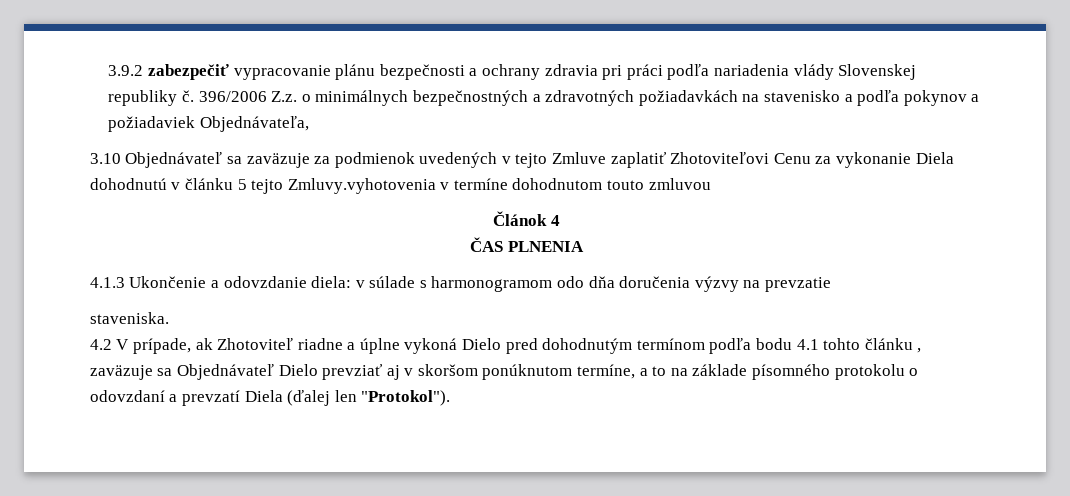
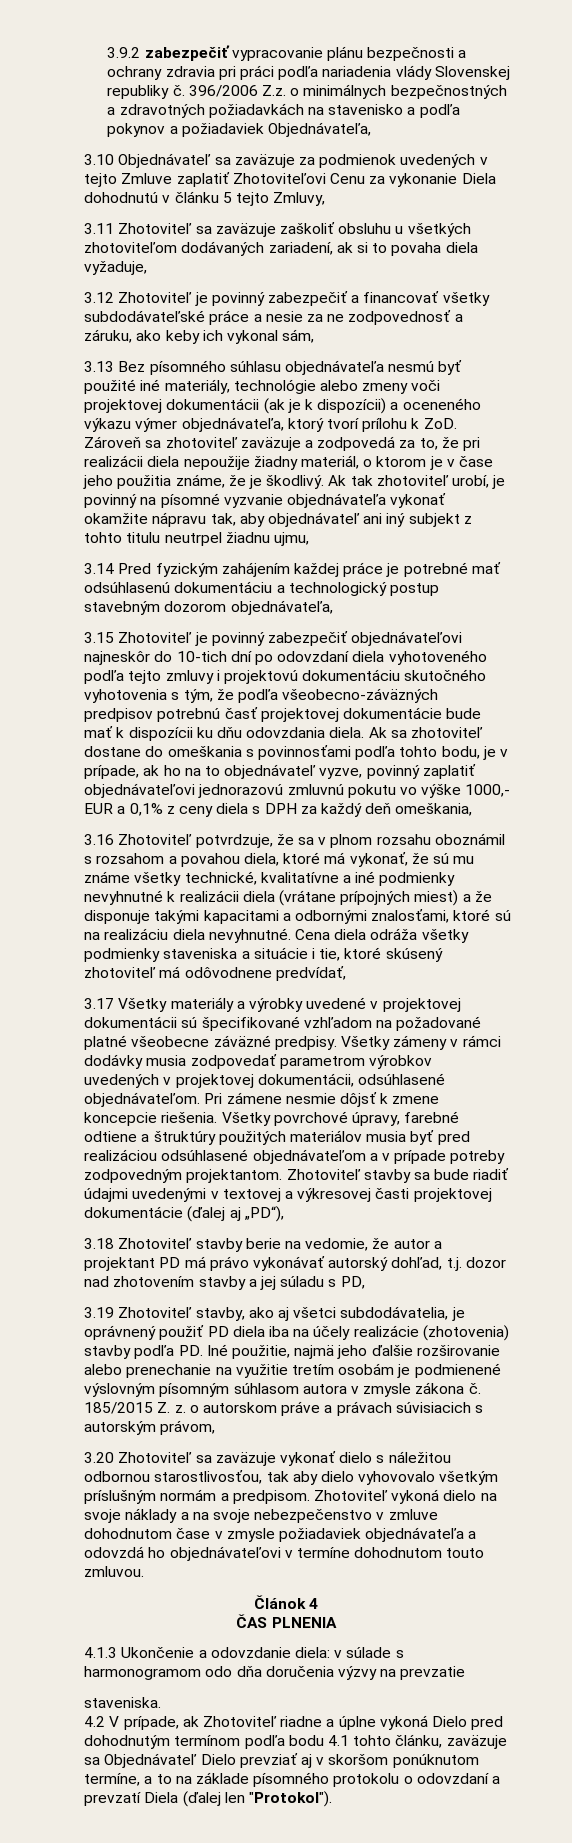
[287,178,436,194] Zmluvy.vyhotovenia -> [273,192,326,206] [84,222,471,237] [84,241,478,256] [84,261,148,275] [84,291,490,306] [84,310,463,325] [84,329,315,344] [84,360,463,375] [84,379,441,394] [84,398,481,414] [84,417,457,432] [84,436,480,451] [84,455,493,470] [83,474,506,489] [84,493,447,508] [84,512,472,527] [84,532,309,546] [84,562,501,577] [84,581,439,596] [84,600,333,615] [84,631,463,646] [84,650,487,665] [84,669,487,684] [84,688,439,703] [84,707,482,722] [84,726,483,741] [84,745,508,760] [84,764,476,779] [84,783,511,798] [84,803,473,817] [84,833,505,848] [84,852,475,867] [84,871,456,886] [84,890,492,906] [84,909,511,924] [84,928,469,943] [84,947,443,962] [84,966,346,981] [84,997,461,1012] [84,1016,482,1031] [84,1035,501,1050] [84,1054,432,1069] [84,1073,445,1088] [84,1092,440,1107] [84,1111,460,1126] [84,1130,470,1145] [84,1149,506,1164] [84,1168,510,1183] [84,1188,492,1202] [84,1206,284,1222] [84,1238,442,1252] [84,1256,506,1271] [84,1276,365,1290] [84,1306,465,1321] [84,1325,509,1341] [84,1344,500,1359] [84,1363,501,1378] [84,1382,481,1397] [84,1401,483,1416] [84,1420,216,1435] [84,1451,451,1466] [84,1470,499,1485] [84,1489,497,1504] [84,1508,438,1523] [84,1527,477,1542] [84,1546,281,1561] Zmluvy, // 3.11 Zhotoviteľ sa zaväzuje zaškoliť obsluhu u všetkých zhotoviteľom dodávaných zariadení, ak si to povaha diela vyžaduje, // 3.12 Zhotoviteľ je povinný zabezpečiť a financovať všetky subdodávateľské práce a nesie za ne zodpovednosť a záruku, ako keby ich vykonal sám, // 3.13 Bez písomného súhlasu objednávateľa nesmú byť použité iné materiály, technológie alebo zmeny voči projektovej dokumentácii (ak je k dispozícii) a oceneného výkazu výmer objednávateľa, ktorý tvorí prílohu k ZoD. Zároveň sa zhotoviteľ zaväzuje a zodpovedá za to, že pri realizácii diela nepoužije žiadny materiál, o ktorom je v čase jeho použitia známe, že je škodlivý. Ak tak zhotoviteľ urobí, je povinný na písomné vyzvanie objednávateľa vykonať okamžite nápravu tak, aby objednávateľ ani iný subjekt z tohto titulu neutrpel žiadnu ujmu, // 3.14 Pred fyzickým zahájením každej práce je potrebné mať odsúhlasenú dokumentáciu a technologický postup stavebným dozorom objednávateľa, // 3.15 Zhotoviteľ je povinný zabezpečiť objednávateľovi najneskôr do 10-tich dní po odovzdaní diela vyhotoveného podľa tejto zmluvy i projektovú dokumentáciu skutočného vyhotovenia s tým, že podľa všeobecno-záväzných predpisov potrebnú časť projektovej dokumentácie bude mať k dispozícii ku dňu odovzdania diela. Ak sa zhotoviteľ dostane do omeškania s povinnosťami podľa tohto bodu, je v prípade, ak ho na to objednávateľ vyzve, povinný zaplatiť objednávateľovi jednorazovú zmluvnú pokutu vo výške 1000,- EUR a 0,1% z ceny diela s DPH za každý deň omeškania, // 3.16 Zhotoviteľ potvrdzuje, že sa v plnom rozsahu oboznámil s rozsahom a povahou diela, ktoré má vykonať, že sú mu známe všetky technické, kvalitatívne a iné podmienky nevyhnutné k realizácii diela (vrátane prípojných miest) a že disponuje takými kapacitami a odbornými znalosťami, ktoré sú na realizáciu diela nevyhnutné. Cena diela odráža všetky podmienky staveniska a situácie i tie, ktoré skúsený zhotoviteľ má odôvodnene predvídať, // 3.17 Všetky materiály a výrobky uvedené v projektovej dokumentácii sú špecifikované vzhľadom na požadované platné všeobecne záväzné predpisy. Všetky zámeny v rámci dodávky musia zodpovedať parametrom výrobkov uvedených v projektovej dokumentácii, odsúhlasené objednávateľom. Pri zámene nesmie dôjsť k zmene koncepcie riešenia. Všetky povrchové úpravy, farebné odtiene a štruktúry použitých materiálov musia byť pred realizáciou odsúhlasené objednávateľom a v prípade potreby zodpovedným projektantom. Zhotoviteľ stavby sa bude riadiť údajmi uvedenými v textovej a výkresovej časti projektovej dokumentácie (ďalej aj „PD“), // 3.18 Zhotoviteľ stavby berie na vedomie, že autor a projektant PD má právo vykonávať autorský dohľad, t.j. dozor nad zhotovením stavby a jej súladu s PD, // 3.19 Zhotoviteľ stavby, ako aj všetci subdodávatelia, je oprávnený použiť PD diela iba na účely realizácie (zhotovenia) stavby podľa PD. Iné použitie, najmä jeho ďalšie rozširovanie alebo prenechanie na využitie tretím osobám je podmienené výslovným písomným súhlasom autora v zmysle zákona č. 185/2015 Z. z. o autorskom práve a právach súvisiacich s autorským právom, // 3.20 Zhotoviteľ sa zaväzuje vykonať dielo s náležitou odbornou starostlivosťou, tak aby dielo vyhovovalo všetkým príslušným normám a predpisom. Zhotoviteľ vykoná dielo na svoje náklady a na svoje nebezpečenstvo v zmluve dohodnutom čase v zmysle požiadaviek objednávateľa a odovzdá ho objednávateľovi
[648,178,711,190] zmluvou -> [84,1566,145,1577] zmluvou.
[864,338,922,353] článku , -> [395,1734,443,1748] článku,

